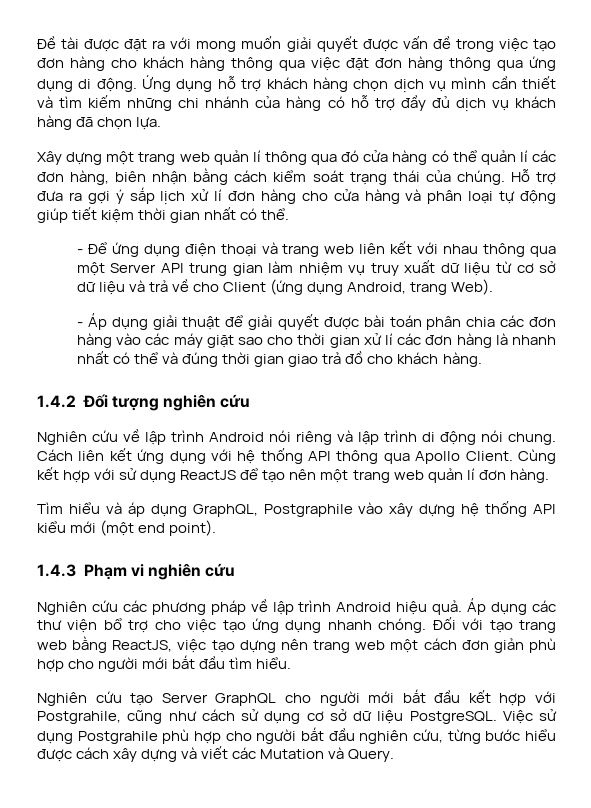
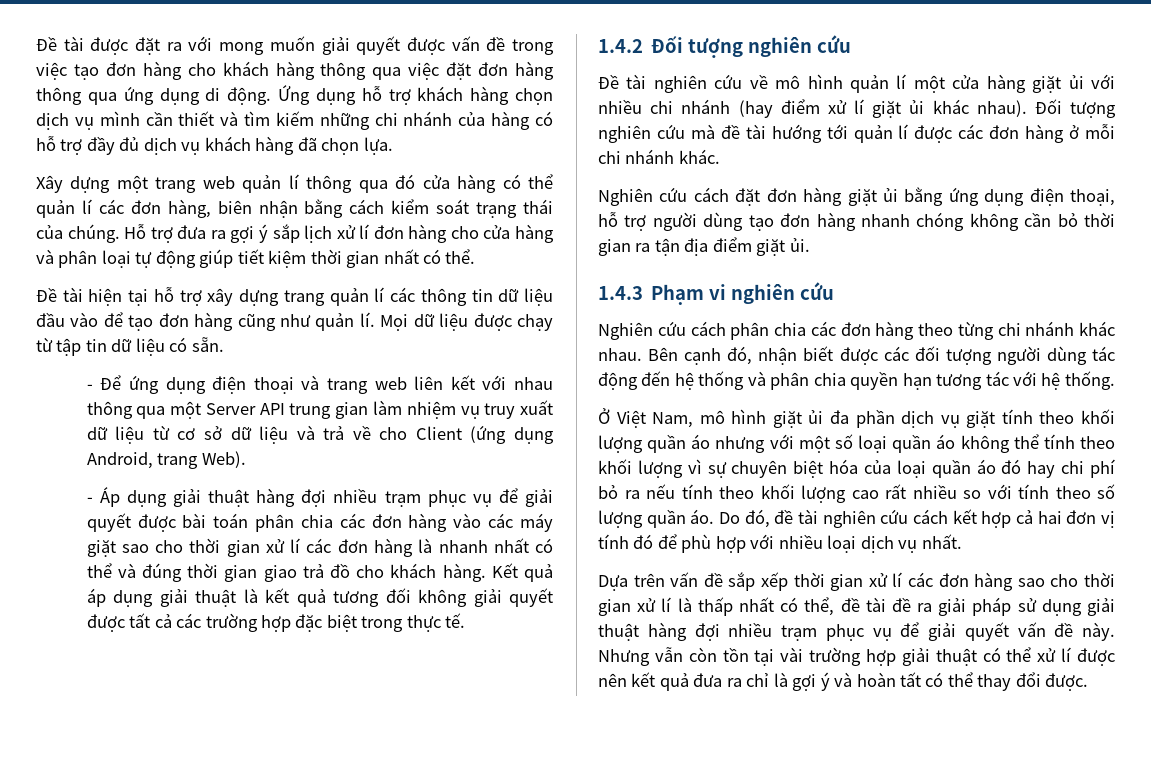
(290, 214) none -> [36,286,554,306] [36,312,554,331] [36,337,224,356] // Đề tài hiện tại hỗ trợ xây dựng trang quản lí các thông tin dữ liệu đầu vào để tạo đơn hàng cũng như quản lí. Mọi dữ liệu được chạy từ tập tin dữ liệu có sẵn.
(221, 323) none -> [256,488,492,507] hàng đợi nhiều trạm phục vụ
(482, 359) none -> [491,563,553,582] [86,588,553,607] [86,613,466,632] Kết quả áp dụng giải thuật là kết quả tương đối không giải quyết được tất cả các trường hợp đặc biệt trong thực tế.
[37,429,556,445] [37,448,556,464] [37,467,549,483] [37,501,557,517] [37,520,217,536] Nghiên cứu về lập trình Android nói riêng và lập trình di động nói chung. Cách liên kết ứng dụng với hệ thống API thông qua Apollo Client. Cùng kết hợp với sử dụng ReactJS để tạo nên một trang web quản lí đơn hàng. // Tìm hiểu và áp dụng GraphQL, Postgraphile vào xây dựng hệ thống API kiểu mới (một end point). -> [598,74,1115,93] [598,99,1116,118] [598,123,1115,143] [598,149,720,164] [598,187,1115,206] [598,211,1115,231] [598,237,810,256] Đề tài nghiên cứu về mô hình quản lí một cửa hàng giặt ủi với nhiều chi nhánh (hay điểm xử lí giặt ủi khác nhau). Đối tượng nghiên cứu mà đề tài hướng tới quản lí được các đơn hàng ở mỗi chi nhánh khác. // Nghiên cứu cách đặt đơn hàng giặt ủi bằng ứng dụng điện thoại, hỗ trợ người dùng tạo đơn hàng nhanh chóng không cần bỏ thời gian ra tận địa điểm giặt ủi.
[122,598,556,615] [37,617,557,633] [37,636,556,653] [37,655,292,672] [37,689,556,706] [37,708,557,724] [37,727,557,744] [37,746,395,762] các phương pháp về lập trình Android hiệu quả. Áp dụng các thư viện bổ trợ cho việc tạo ứng dụng nhanh chóng. Đối với tạo trang web bằng ReactJS, việc tạo dựng nên trang web một cách đơn giản phù hợp cho người mới bắt đầu tìm hiểu. // Nghiên cứu tạo Server GraphQL cho người mới bắt đầu kết hợp với Postgrahile, cũng như cách sử dụng cơ sở dữ liệu PostgreSQL. Việc sử dụng Postgrahile phù hợp cho người bắt đầu nghiên cứu, từng bước hiểu được cách xây dựng và viết các Mutation và Query. -> [690,321,1115,340] [598,346,1115,365] [598,371,1115,390] [598,408,1115,428] [598,434,1115,453] [598,459,1115,478] [598,484,1115,503] [598,509,1116,528] [598,534,962,553] [598,572,1115,591] [598,597,1115,616] [598,622,1115,641] [598,647,1115,666] [598,672,1089,691] cách phân chia các đơn hàng theo từng chi nhánh khác nhau. Bên cạnh đó, nhận biết được các đối tượng người dùng tác động đến hệ thống và phân chia quyền hạn tương tác với hệ thống. // Ở Việt Nam, mô hình giặt ủi đa phần dịch vụ giặt tính theo khối lượng quần áo nhưng với một số loại quần áo không thể tính theo khối lượng vì sự chuyên biệt hóa của loại quần áo đó hay chi phí bỏ ra nếu tính theo khối lượng cao rất nhiều so với tính theo số lượng quần áo. Do đó, đề tài nghiên cứu cách kết hợp cả hai đơn vị tính đó để phù hợp với nhiều loại dịch vụ nhất. // Dựa trên vấn đề sắp xếp thời gian xử lí các đơn hàng sao cho thời gian xử lí là thấp nhất có thể, đề tài đề ra giải pháp sử dụng giải thuật hàng đợi nhiều trạm phục vụ để giải quyết vấn đề này. Nhưng vẫn còn tồn tại vài trường hợp giải thuật có thể xử lí được nên kết quả đưa ra chỉ là gợi ý và hoàn tất có thể thay đổi được.

